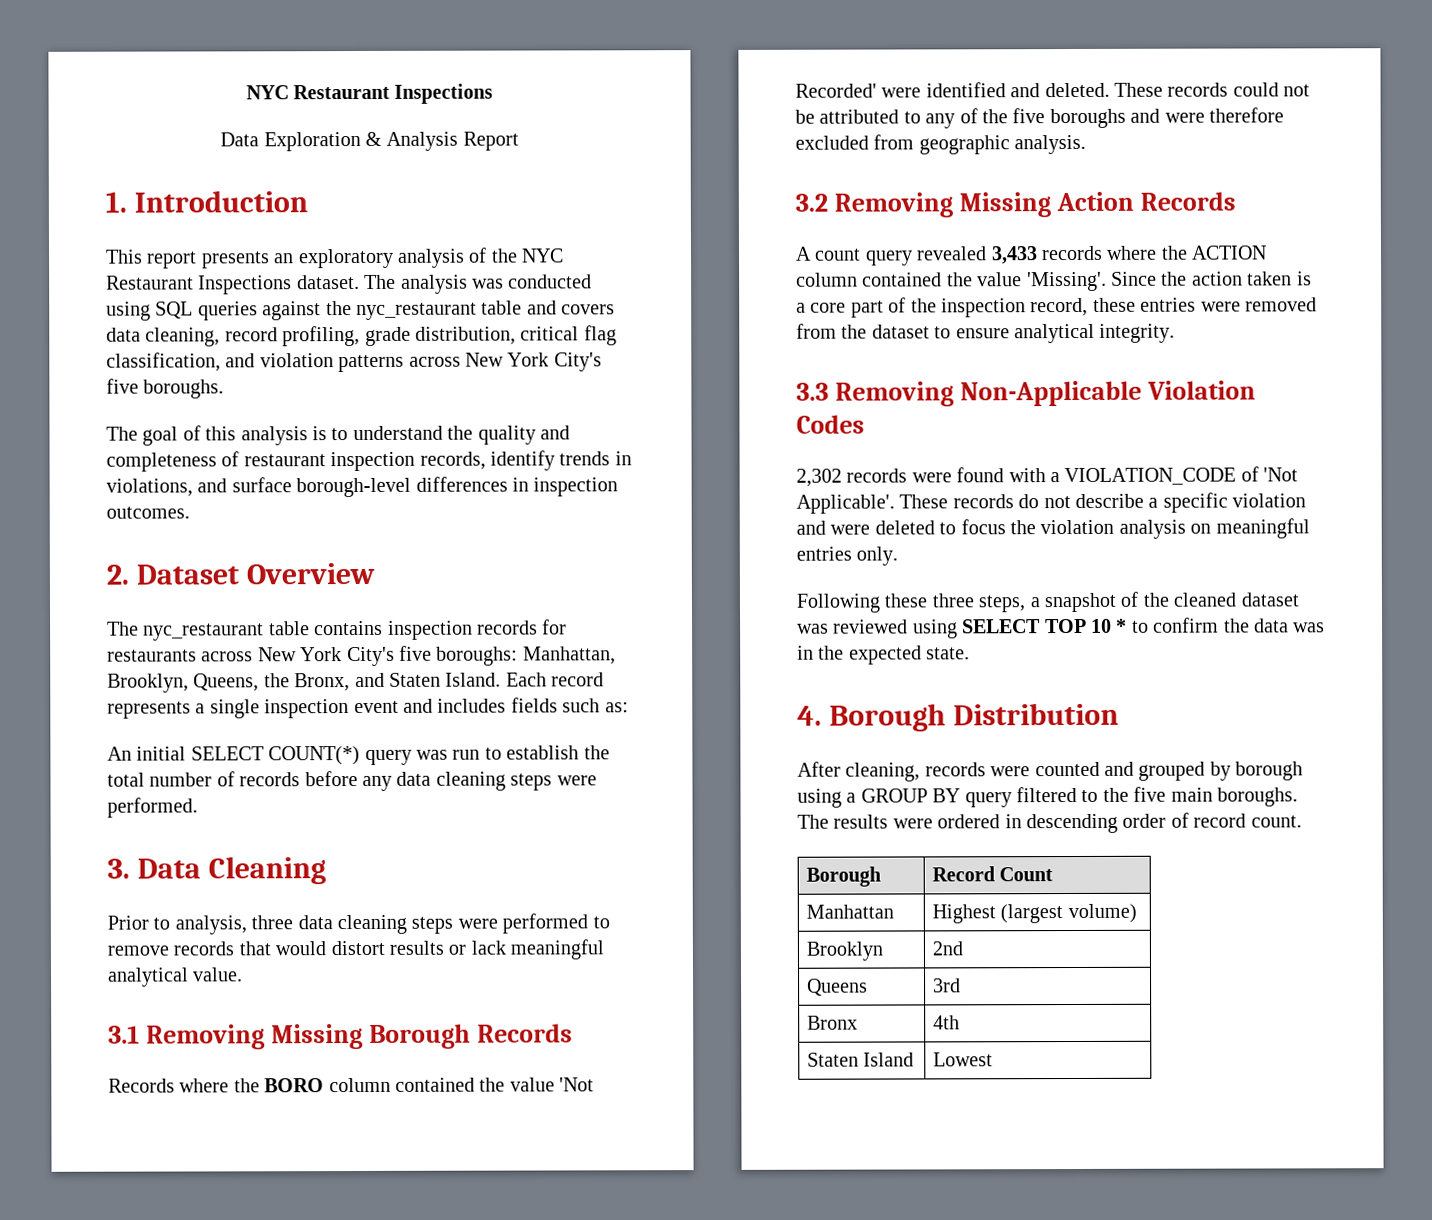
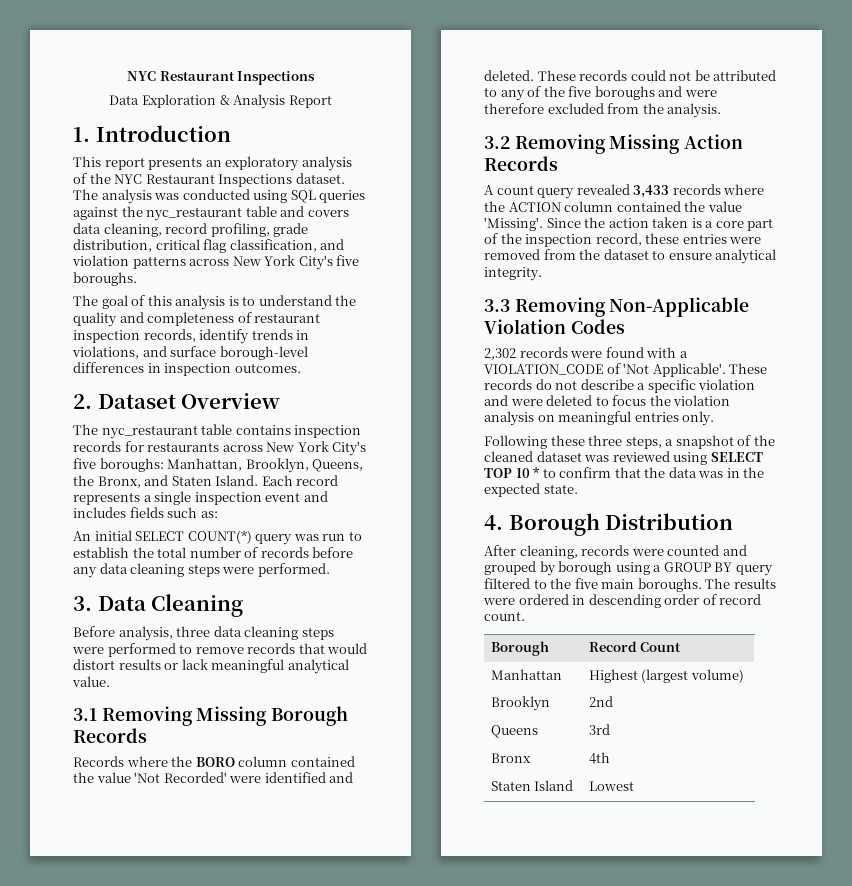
[107,915,171,930] Prior to -> [73,626,115,637] Before
[918,135,1010,155] geographic -> [642,103,664,114] the
(1220, 625) none -> [614,467,641,478] that

